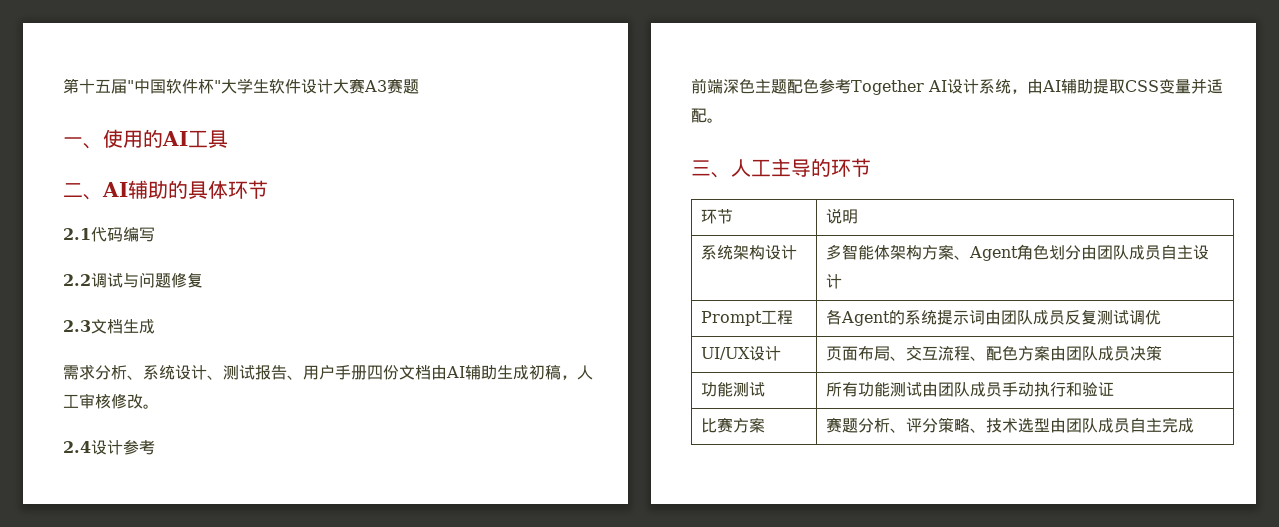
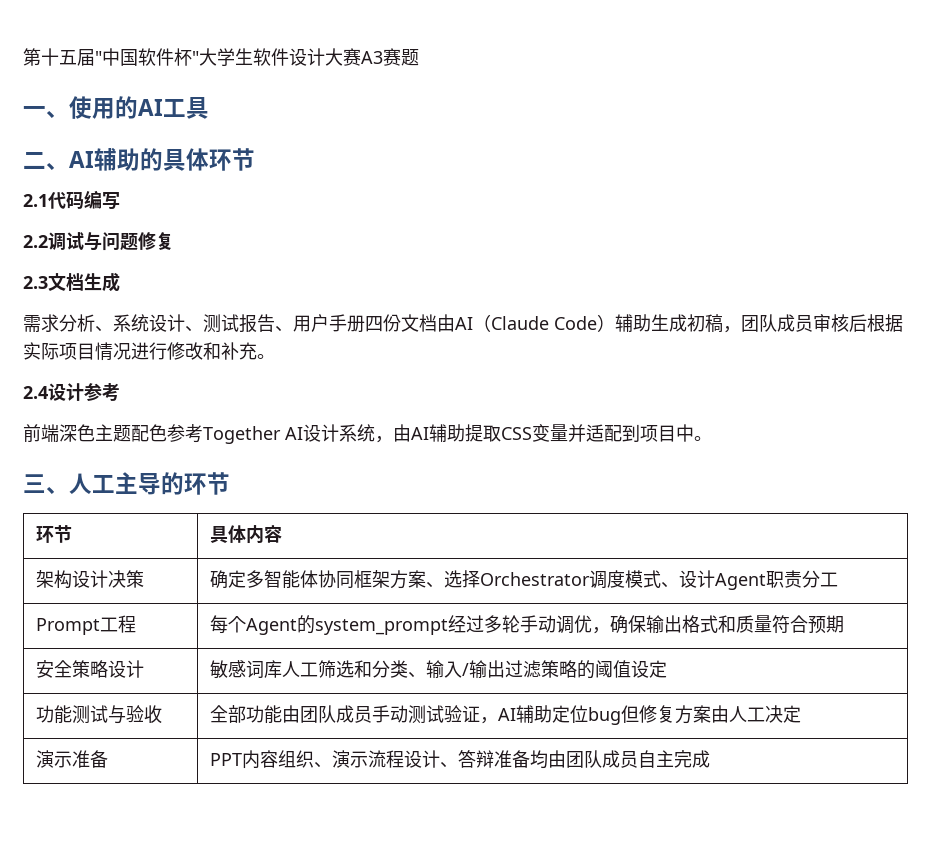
(465, 372) none -> [473,314,615,332] （Claude Code）
[577,365,593,380] [63,393,143,409] 人工审核修改 -> [741,314,903,332] [23,342,257,361] 团队成员审核后根据实际项目情况进行修改和补充
(707, 115) none -> [622,424,694,442] 到项目中
[825,208,858,224] [700,245,733,260] 说明 // 系统 -> [210,525,283,544] 具体内容 //
[825,244,1209,261] [825,274,842,289] [700,310,793,326] [825,309,1161,326] [700,346,781,361] [825,345,1162,361] [700,382,765,397] [825,382,922,397] | 多智能体架构方案、Agent角色划分由团队成员自主设计 // Prompt工程 | 各Agent的系统提示词由团队成员反复测试调优 // UI/UX设计 | 页面布局、交互流程、配色方案由团队成员决策 // 功能测试 | 所有功能测试 -> [108,570,145,588] [210,570,839,590] [36,615,137,635] [210,615,845,635] [36,660,145,678] [210,660,668,679] [36,705,163,724] [210,705,283,724] 决策 | 确定多智能体协同框架方案、选择Orchestrator调度模式、设计Agent职责分工 // Prompt工程 | 每个Agent的system_prompt经过多轮手动调优，确保输出格式和质量符合预期 // 安全策略设计 | 敏感词库人工筛选和分类、输入/输出过滤策略的阈值设定 // 功能测试与验收 | 全部功能
[1033,382,1082,397] 执行和 -> [408,705,445,724] 测试
[700,417,765,433] [825,417,1050,433] // 比赛方案 | 赛题分析、评分策略、技术选型 -> [480,705,802,725] [36,750,109,768] [210,750,549,769] ，AI辅助定位bug但修复方案由人工决定 // 演示准备 | PPT内容组织、演示流程设计、答辩准备均

